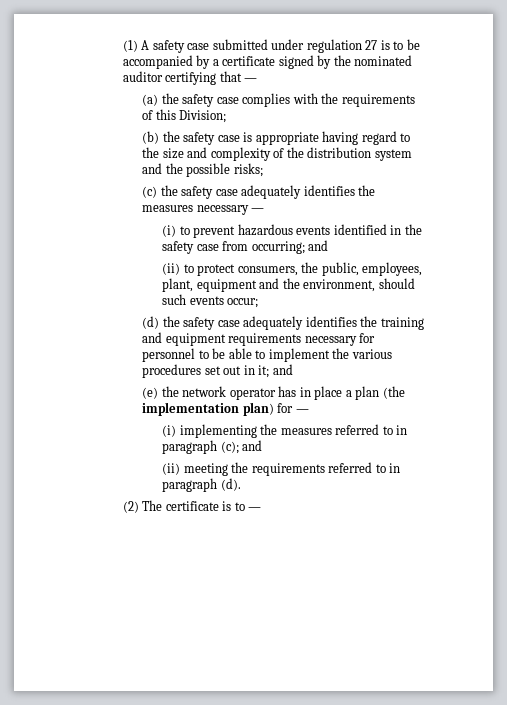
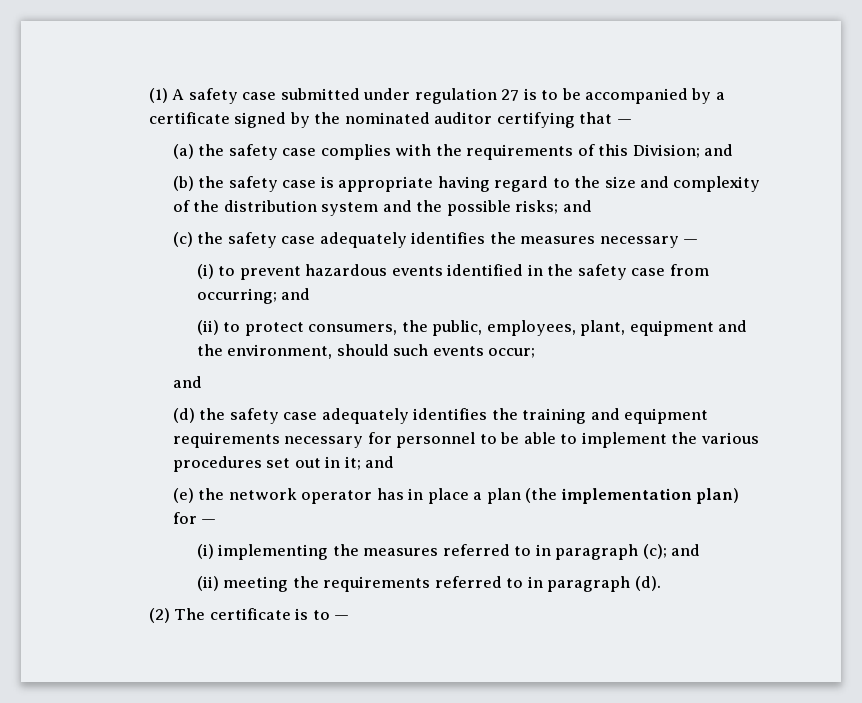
(227, 116) none -> [703,144,733,156] and
(263, 170) none -> [562,200,592,212] and
(259, 303) none -> [172,376,202,388] // and

